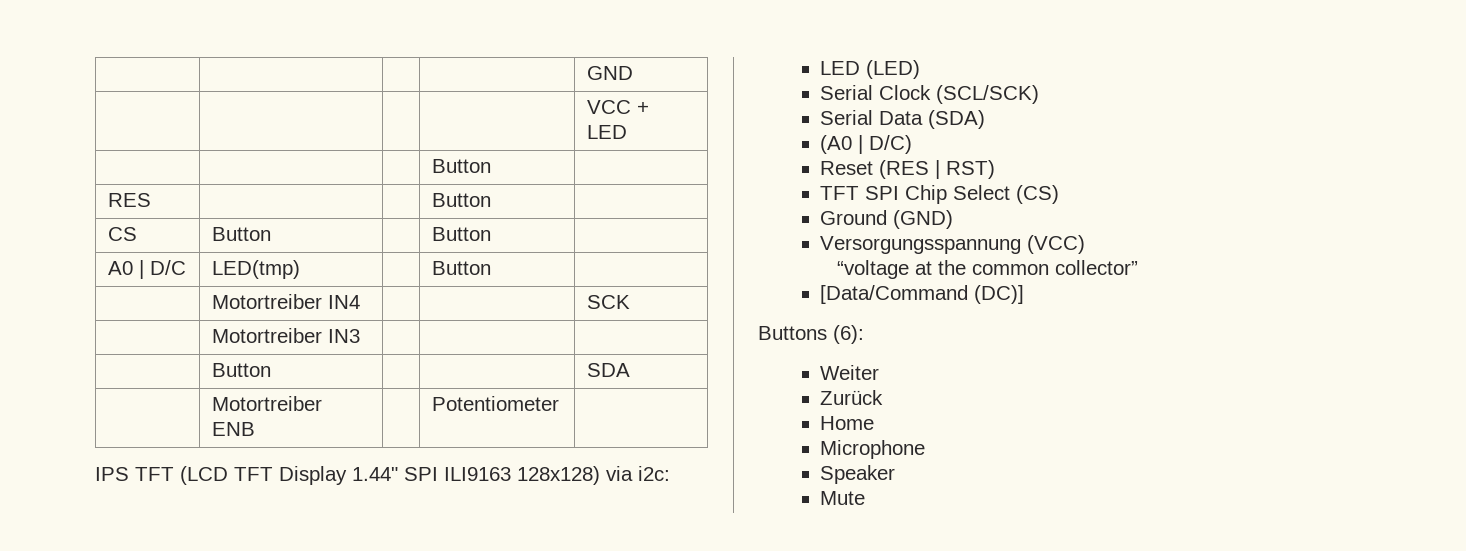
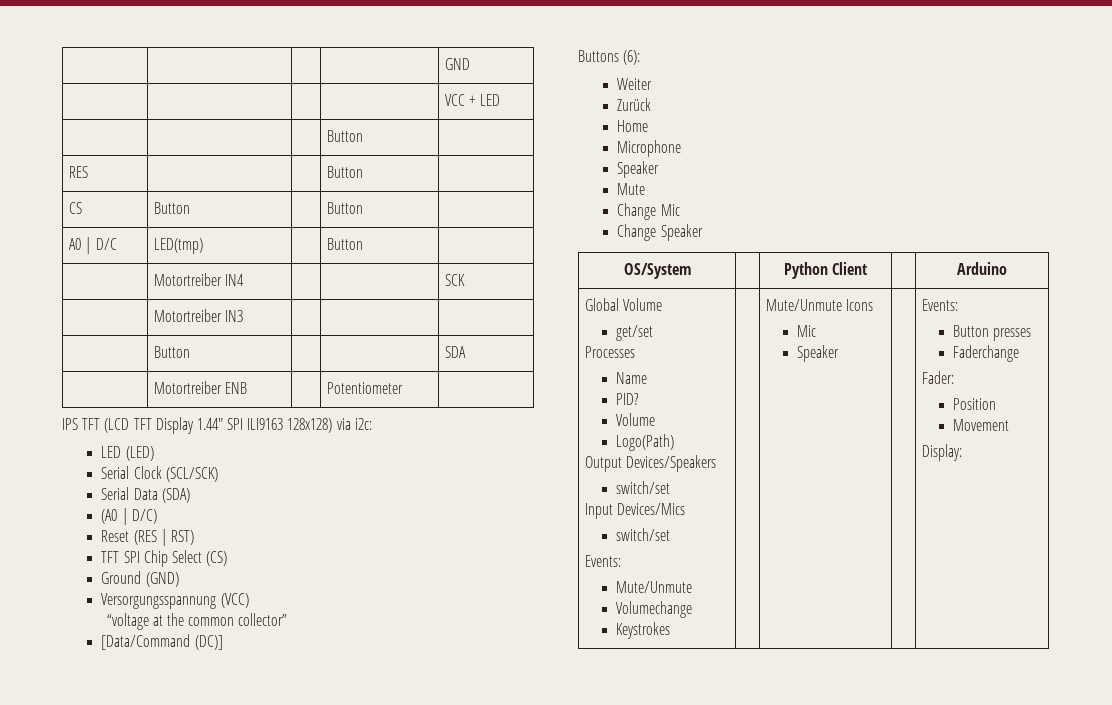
(866, 498) none -> [617,203,680,220] [617,224,703,241] [623,263,691,279] [783,262,868,279] [957,262,1007,275] [585,298,663,311] [615,325,653,341] [585,346,636,358] [615,372,647,384] [615,393,639,405] [615,413,655,426] [615,434,674,451] [585,455,717,472] [615,481,670,494] [585,503,686,519] [615,528,670,541] [585,555,622,567] [615,581,692,593] [615,601,692,618] [615,622,670,639] [766,299,874,311] [796,325,816,337] [796,345,839,362] [922,299,959,311] [952,325,1031,341] [952,345,1019,362] [922,371,955,384] [952,398,996,410] [952,419,1009,431] [922,444,963,461] // Change Mic // Change Speaker // OS/System | | Python Client | | Arduino // Global Volume // get/set // Processes // Name // PID? // Volume // Logo(Path) // Output Devices/Speakers // switch/set // Input Devices/Mics // switch/set // Events: // Mute/Unmute // Volumechange // Keystrokes | | Mute/Unmute Icons // Mic // Speaker | | Events: // Button presses // Faderchange // Fader: // Position // Movement // Display:

